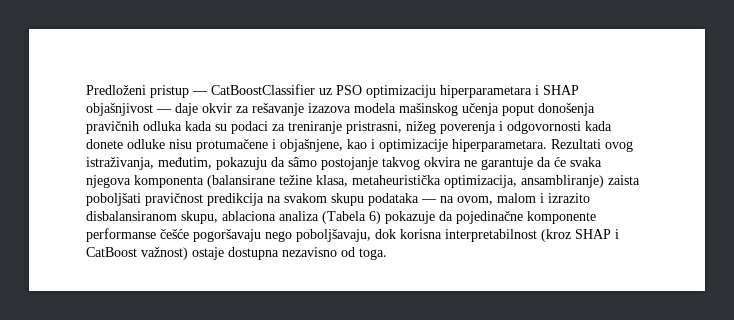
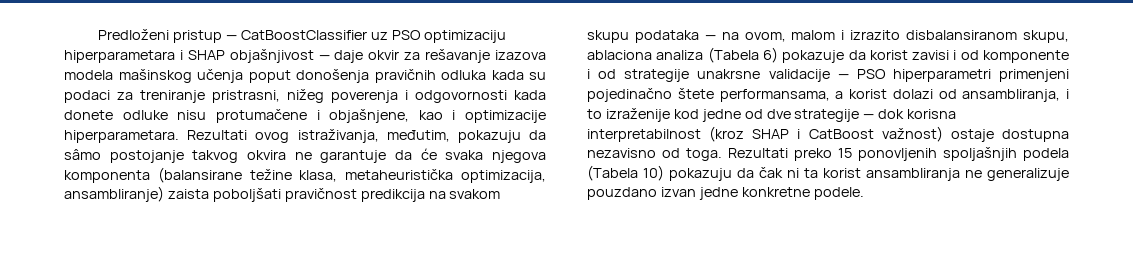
[456,211,596,224] [86,228,371,242] pojedinačne komponente performanse češće pogoršavaju nego poboljšavaju, -> [869,50,1069,63] [587,69,1069,82] [587,88,1069,102] [587,108,875,122] korist zavisi i od komponente i od strategije unakrsne validacije — PSO hiperparametri primenjeni pojedinačno štete performansama, a korist dolazi od ansambliranja, i to izraženije kod jedne od dve strategije —
(387, 254) none -> [728,147,1069,161] [587,165,1069,181] [587,187,864,200] Rezultati preko 15 ponovljenih spoljašnjih podela (Tabela 10) pokazuju da čak ni ta korist ansambliranja ne generalizuje pouzdano izvan jedne konkretne podele.

